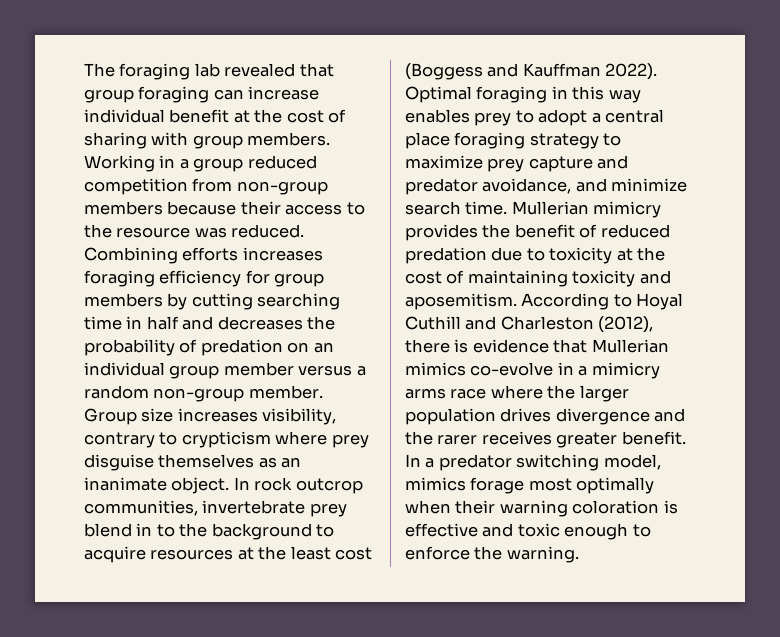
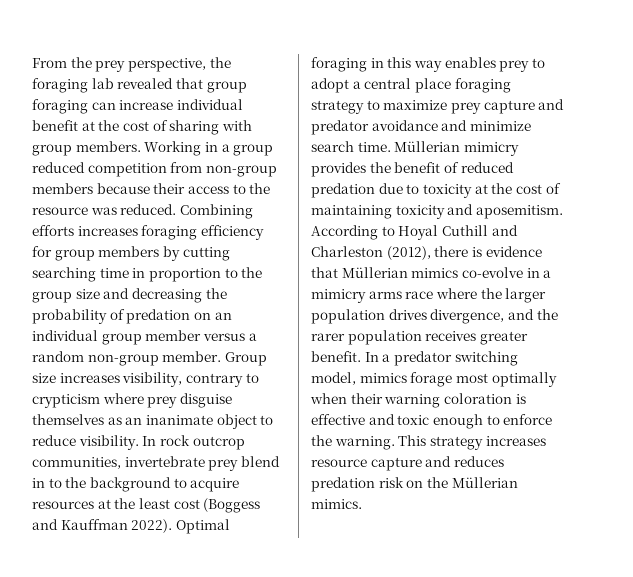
[84,63,115,77] The -> [32,57,231,72] From the prey perspective, the
[146,316,303,330] half and decreases -> [148,267,263,282] [32,288,202,303] proportion to the group size and decreasing
[171,477,230,494] object. -> [216,414,274,429] [32,435,139,450] object to reduce visibility.
[482,178,572,194] avoidance, -> [371,120,438,131] avoidance
[511,201,589,215] Mullerian -> [394,141,461,152] Müllerian
[591,339,669,353] Mullerian -> [341,267,408,278] Müllerian
[555,408,650,425] divergence -> [430,309,505,324] divergence,
(478, 439) none -> [347,330,422,345] population
(579, 554) none -> [398,435,546,450] [311,456,504,471] [311,477,518,492] [311,499,362,509] This strategy increases resource capture and reduces predation risk on the Müllerian mimics.

